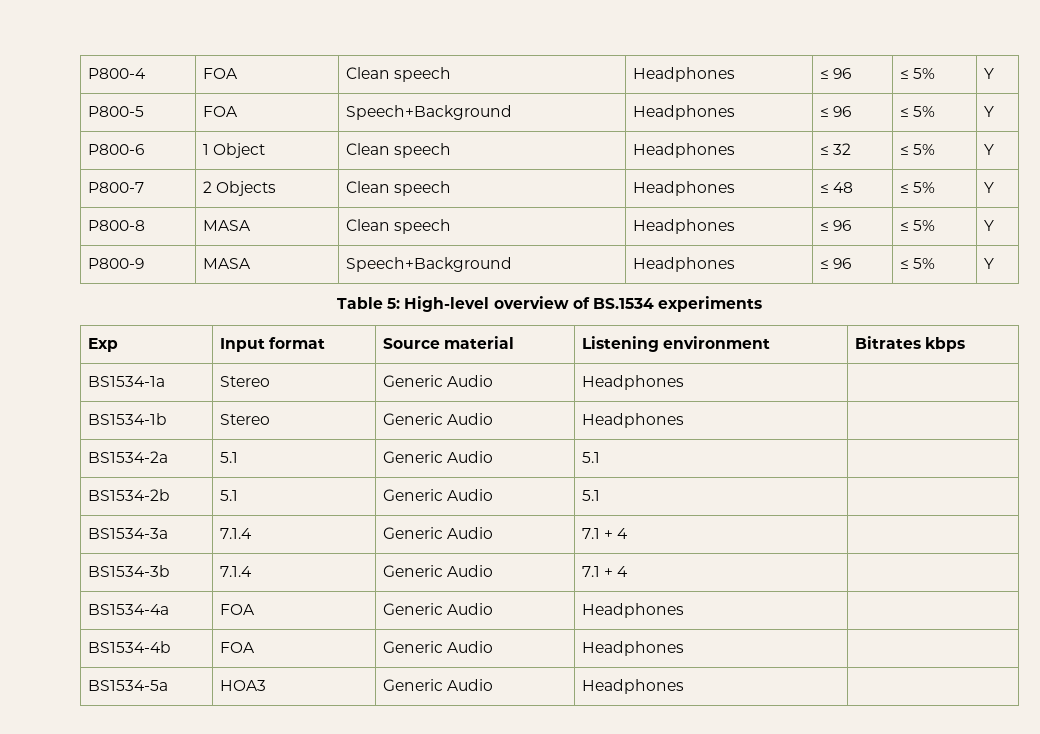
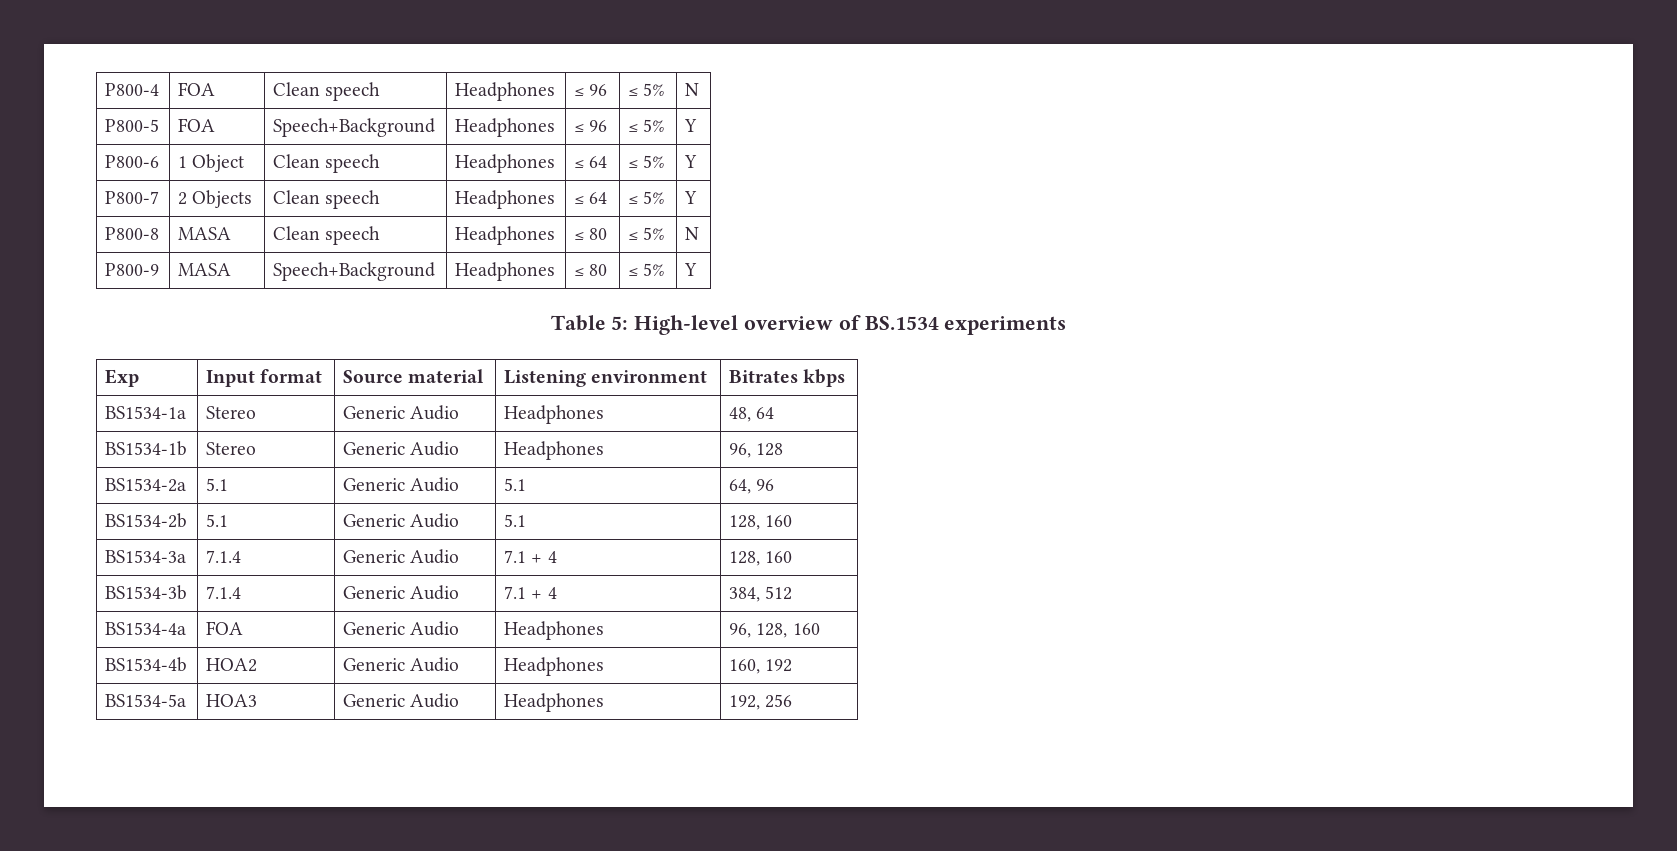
[983,68,994,79] Y -> [685,83,700,96] N
[833,143,852,155] 32 -> [589,156,608,168] 64
[833,182,854,193] 48 -> [589,192,608,204] 64
[833,220,852,231] [899,220,936,231] [983,220,994,231] 96 | ≤ 5% | Y -> [589,228,608,240] [628,227,665,240] [685,227,700,240] 80 | ≤ 5% | N
[833,258,852,269] 96 -> [589,264,608,276] 80
(684, 382) none -> [729,407,775,422] 48, 64
(684, 420) none -> [729,443,784,458] 96, 128
(600, 457) none -> [729,479,775,494] 64, 96
(600, 495) none -> [729,515,793,530] 128, 160
(629, 533) none -> [729,551,793,566] 128, 160
(629, 571) none -> [729,586,793,602] 384, 512
(684, 610) none -> [729,623,820,638] 96, 128, 160
[219,642,255,653] [382,641,494,653] [581,641,684,656] FOA | Generic Audio | Headphones | -> [206,658,258,672] [343,657,460,672] [504,657,605,676] [729,659,793,674] HOA2 | Generic Audio | Headphones | 160, 192
(684, 686) none -> [729,694,793,710] 192, 256

